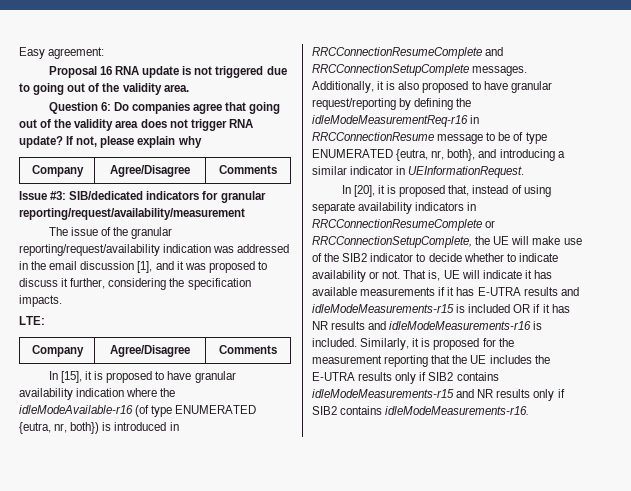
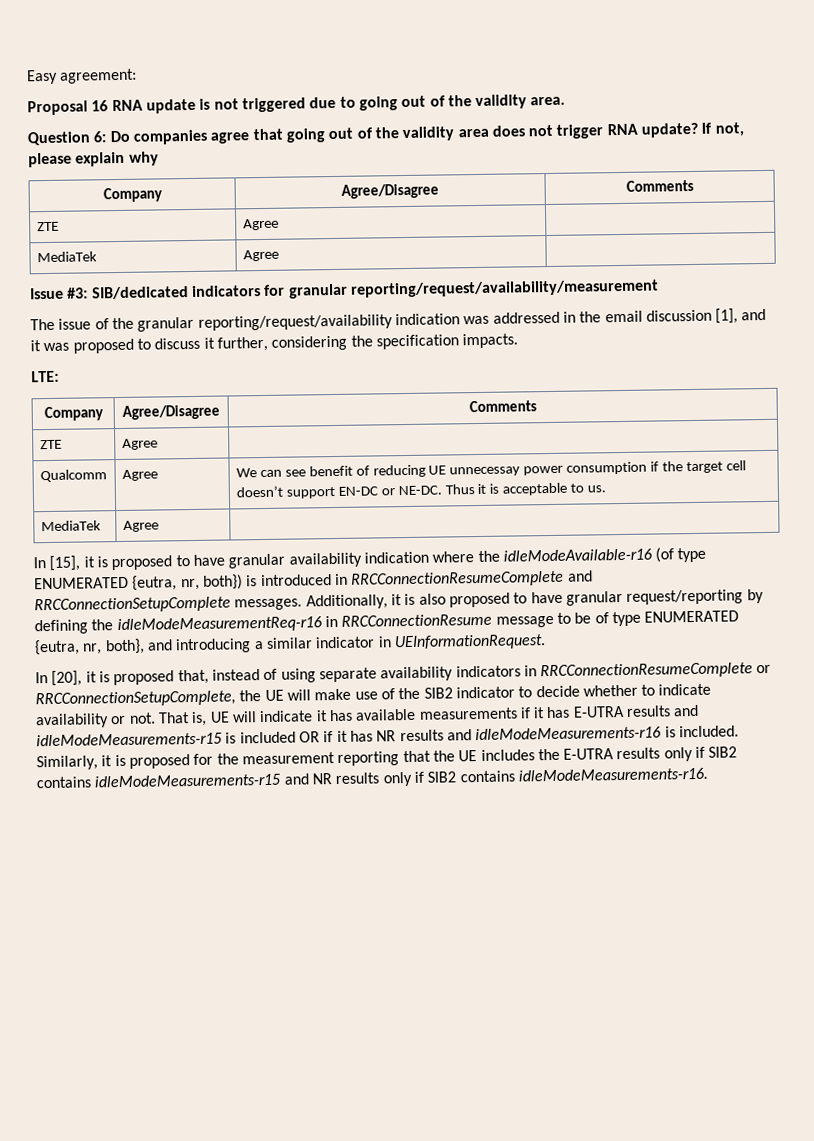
(277, 169) none -> [36,221,59,232] [242,218,279,231] [36,251,97,263] [242,249,279,262] // ZTE | Agree | // MediaTek | Agree |
(277, 349) none -> [39,439,62,450] [121,438,158,450] [39,469,107,483] [121,469,158,481] [235,460,746,478] [235,482,607,499] [40,520,101,532] [122,520,159,532] // ZTE | Agree | // Qualcomm | Agree | We can see benefit of reducing UE unnecessay power consumption if the target cell doesn’t support EN-DC or NE-DC. Thus it is acceptable to us. // MediaTek | Agree |

